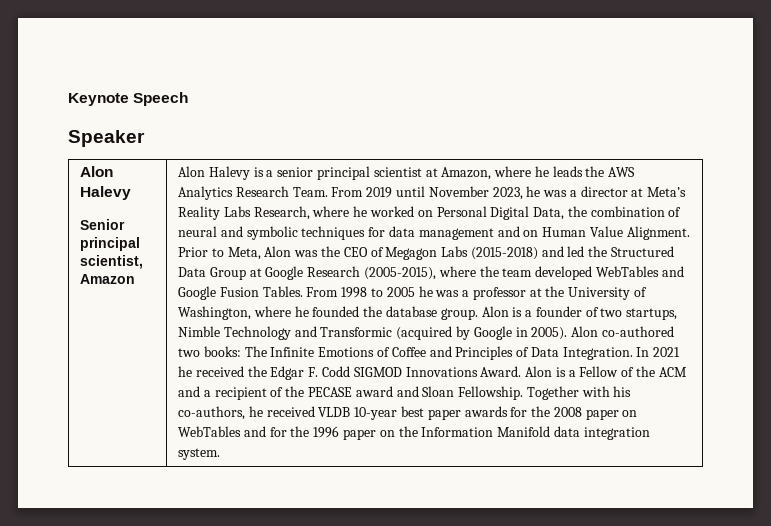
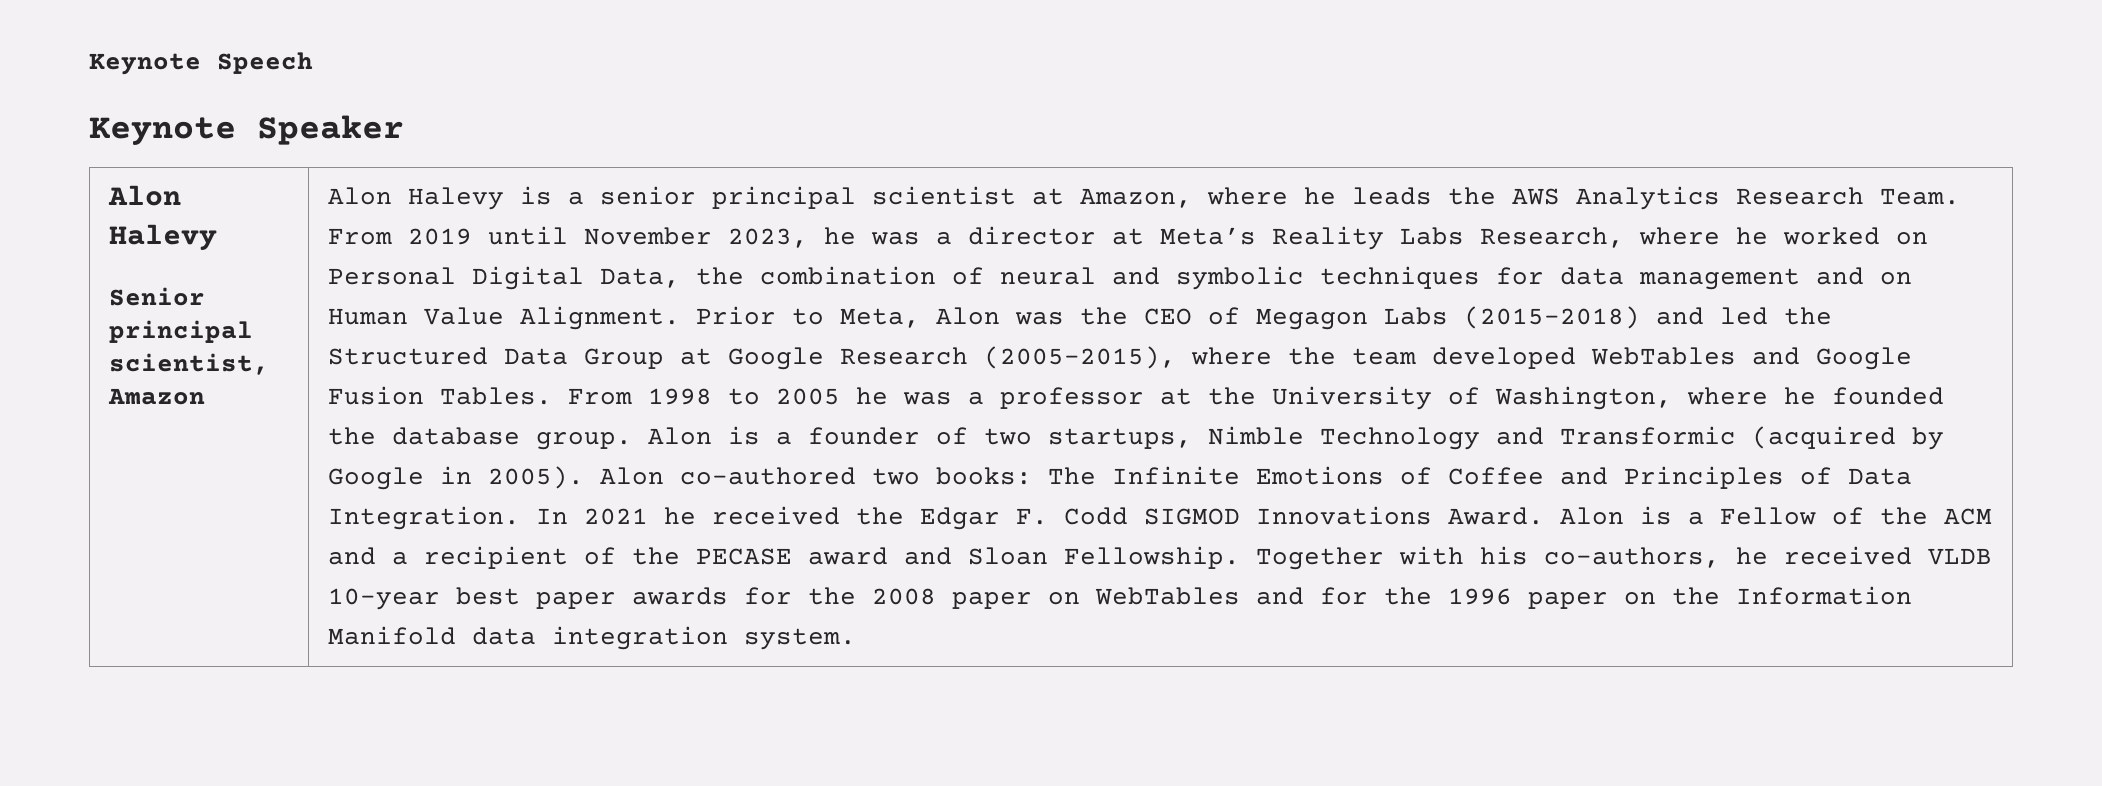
(189, 99) none -> [89,117,236,146] Keynote

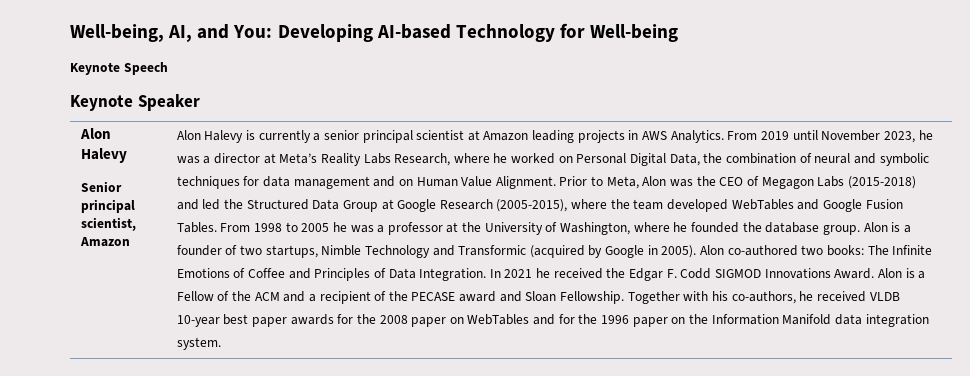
(89, 64) none -> [70,23,679,42] Well-being, AI, and You: Developing AI-based Technology for Well-being //
(552, 195) none -> [258,130,311,143] currently
[1079,186,1960,210] Amazon, where he leads the AWS Analytics Research Team. -> [483,130,724,143] Amazon leading projects in AWS Analytics.

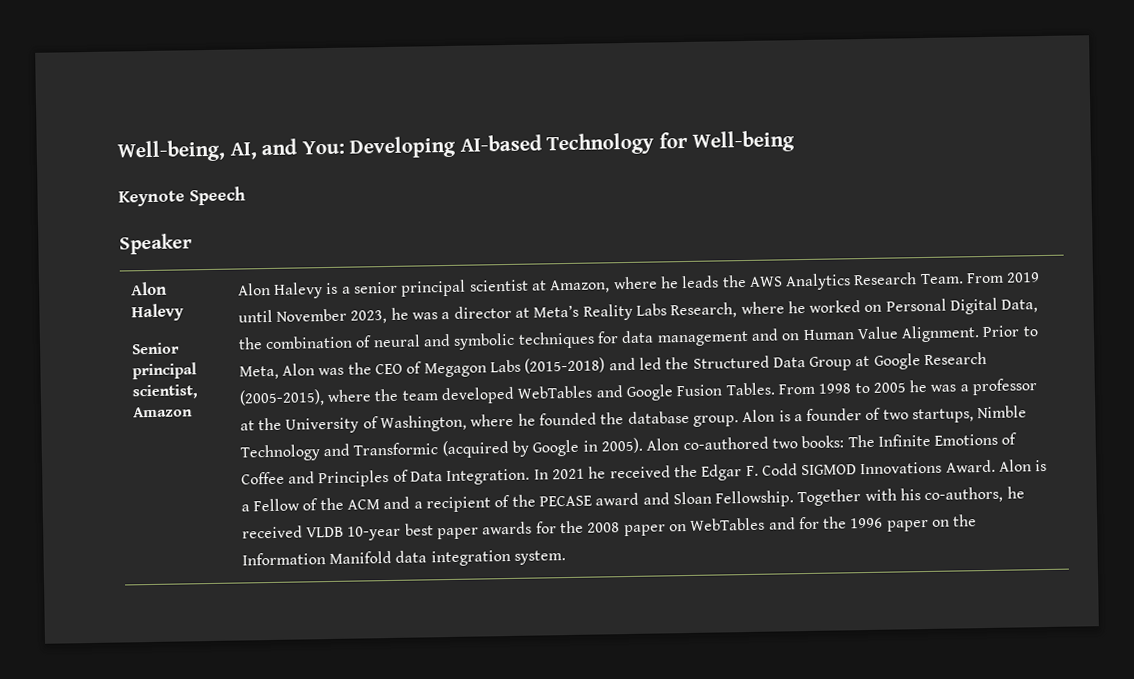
[70,95,133,111] Keynote -> (246, 196) none
[258,130,311,143] currently -> (339, 288) none
[483,130,724,143] Amazon leading projects in AWS Analytics. -> [550,272,964,294] Amazon, where he leads the AWS Analytics Research Team.

